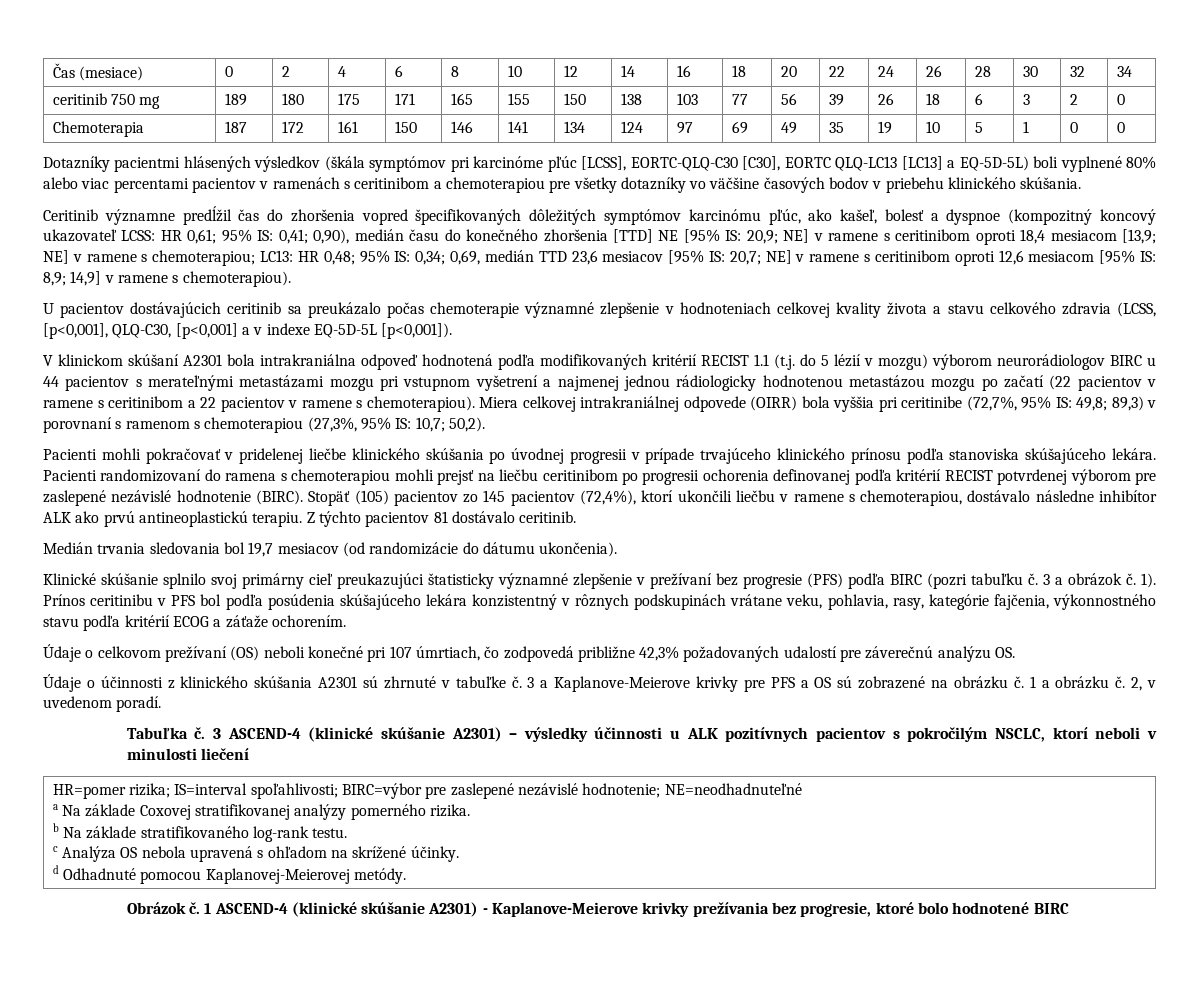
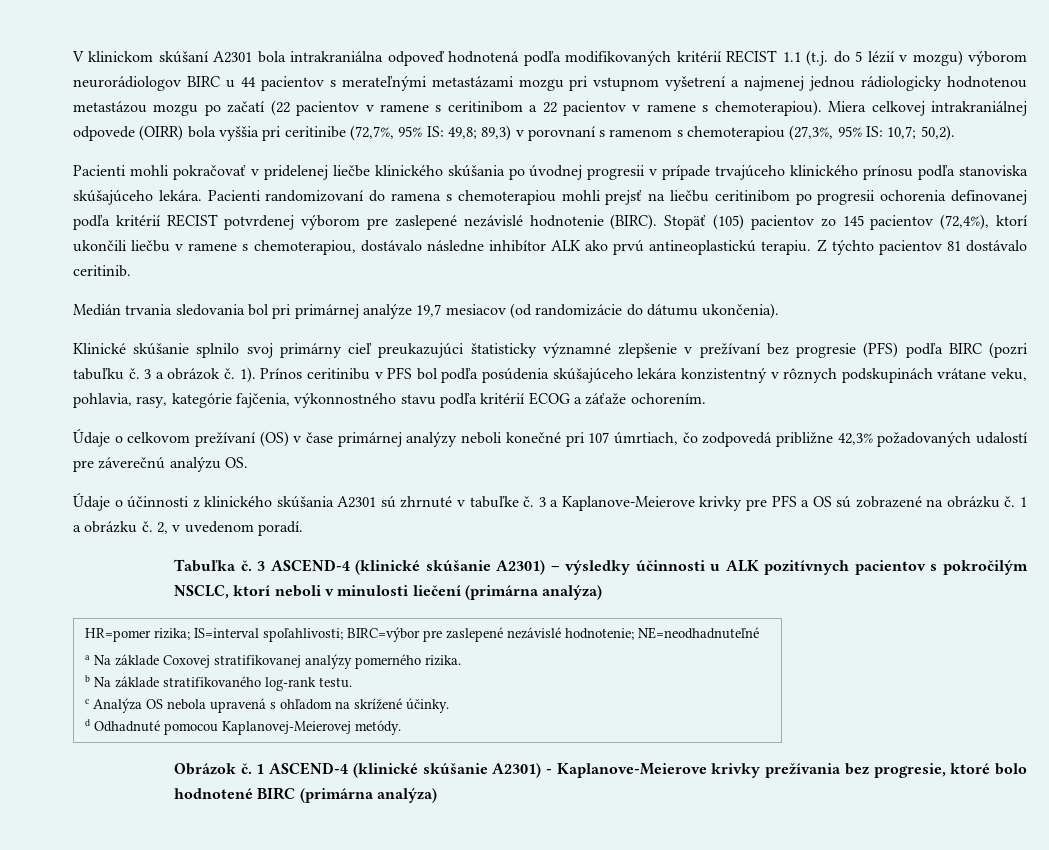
[52,63,143,81] [224,66,233,77] [281,66,290,77] [337,66,346,77] [394,65,403,77] [450,66,459,77] [507,65,522,77] [563,65,578,77] [620,65,635,77] [676,65,691,77] [731,65,746,77] [780,66,797,77] [828,66,845,77] [877,66,894,77] [925,65,942,77] [974,66,991,77] [1022,66,1038,77] [1069,66,1085,77] [1116,66,1132,77] [52,93,161,109] [224,93,247,106] [281,93,304,105] [337,93,360,105] [394,93,415,105] [450,93,473,105] [507,93,530,105] [563,93,586,105] [620,93,642,105] [676,93,698,105] [731,94,748,105] [780,93,797,105] [828,94,844,106] [877,93,894,105] [925,93,940,105] [974,93,983,105] [1022,94,1030,105] [1069,94,1078,105] [1116,94,1125,105] [52,121,144,137] [224,121,247,133] [281,121,304,133] [337,121,358,133] [394,121,417,133] [450,121,473,133] [507,121,528,133] [563,121,585,133] [620,121,643,133] [676,122,693,134] [731,121,748,134] [780,122,797,134] [828,122,844,133] [877,121,892,134] [925,121,940,133] [974,122,983,133] [1022,121,1029,133] [1069,122,1078,133] [1116,122,1125,133] [43,156,1157,172] [43,177,1082,193] [43,206,1157,225] [43,229,1156,245] [43,250,1156,266] [43,271,291,287] [43,302,1156,318] [43,323,453,339] Čas (mesiace) | 0 | 2 | 4 | 6 | 8 | 10 | 12 | 14 | 16 | 18 | 20 | 22 | 24 | 26 | 28 | 30 | 32 | 34 // ceritinib 750 mg | 189 | 180 | 175 | 171 | 165 | 155 | 150 | 138 | 103 | 77 | 56 | 39 | 26 | 18 | 6 | 3 | 2 | 0 // Chemoterapia | 187 | 172 | 161 | 150 | 146 | 141 | 134 | 124 | 97 | 69 | 49 | 35 | 19 | 10 | 5 | 1 | 0 | 0 // Dotazníky pacientmi hlásených výsledkov (škála symptómov pri karcinóme pľúc [LCSS], EORTC-QLQ-C30 [C30], EORTC QLQ-LC13 [LC13] a EQ-5D-5L) boli vyplnené 80% alebo viac percentami pacientov v ramenách s ceritinibom a chemoterapiou pre všetky dotazníky vo väčšine časových bodov v priebehu klinického skúšania. // Ceritinib významne predĺžil čas do zhoršenia vopred špecifikovaných dôležitých symptómov karcinómu pľúc, ako kašeľ, bolesť a dyspnoe (kompozitný koncový ukazovateľ LCSS: HR 0,61; 95% IS: 0,41; 0,90), medián času do konečného zhoršenia [TTD] NE [95% IS: 20,9; NE] v ramene s ceritinibom oproti 18,4 mesiacom [13,9; NE] v ramene s chemoterapiou; LC13: HR 0,48; 95% IS: 0,34; 0,69, medián TTD 23,6 mesiacov [95% IS: 20,7; NE] v ramene s ceritinibom oproti 12,6 mesiacom [95% IS: 8,9; 14,9] v ramene s chemoterapiou). // U pacientov dostávajúcich ceritinib sa preukázalo počas chemoterapie významné zlepšenie v hodnoteniach celkovej kvality života a stavu celkového zdravia (LCSS, [p<0,001], QLQ-C30, [p<0,001] a v indexe EQ-5D-5L [p<0,001]). // -> (72, 56) none
(245, 548) none -> [272,304,412,319] pri primárnej analýze
(260, 653) none -> [293,432,458,447] v čase primárnej analýzy
(249, 754) none -> [464,585,603,600] (primárna analýza)
(1069, 908) none -> [299,788,437,803] (primárna analýza)

